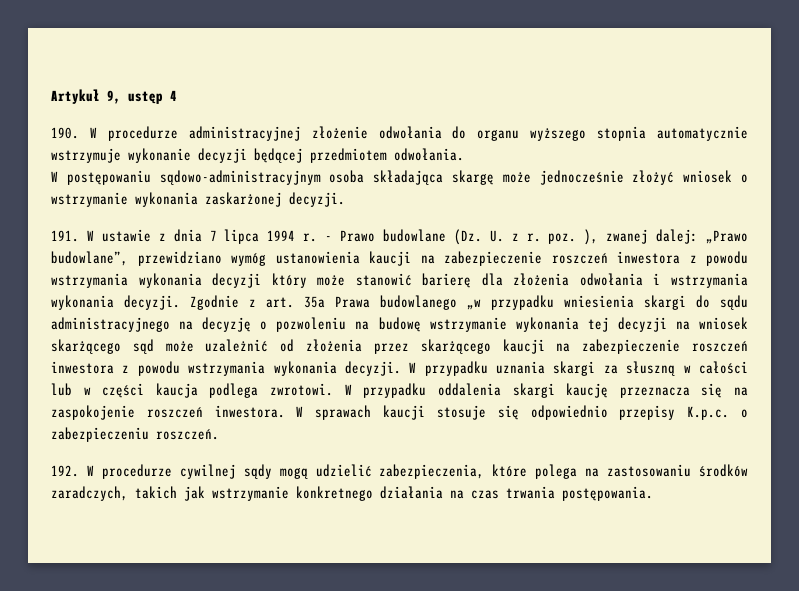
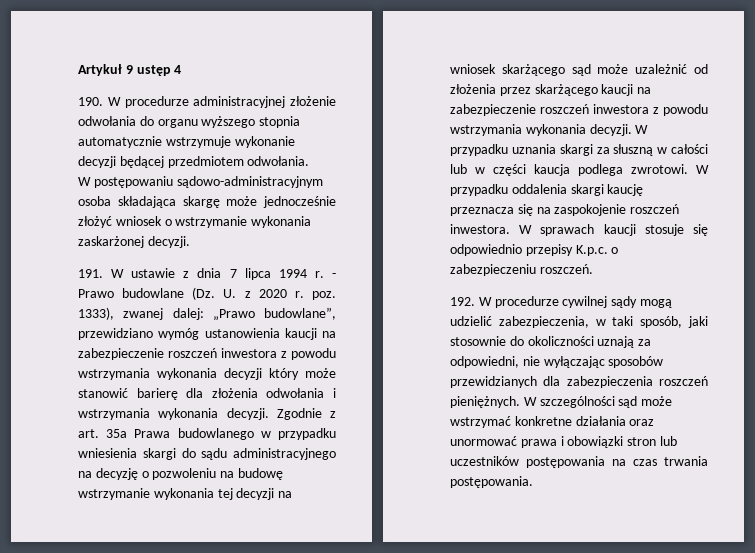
[107,90,121,104] 9, -> [125,65,133,74] 9
(519, 237) none -> [258,289,287,298] 2020
[584,229,599,245] ), -> [78,307,114,320] 1333),
[467,299,481,310] „w -> [260,431,271,438] w
[492,464,748,479] [51,486,443,501] które polega na zastosowaniu środków zaradczych, takich jak wstrzymanie konkretnego działania -> [595,316,708,328] [450,336,652,348] [450,356,664,368] [450,376,708,388] [450,396,673,408] [450,416,655,428] [450,436,677,448] [450,456,605,468] w taki sposób, jaki stosownie do okoliczności uznają za odpowiedni, nie wyłączając sposobów przewidzianych dla zabezpieczenia roszczeń pieniężnych. W szczególności sąd może wstrzymać konkretne działania oraz unormować prawa i obowiązki stron lub uczestników postępowania

